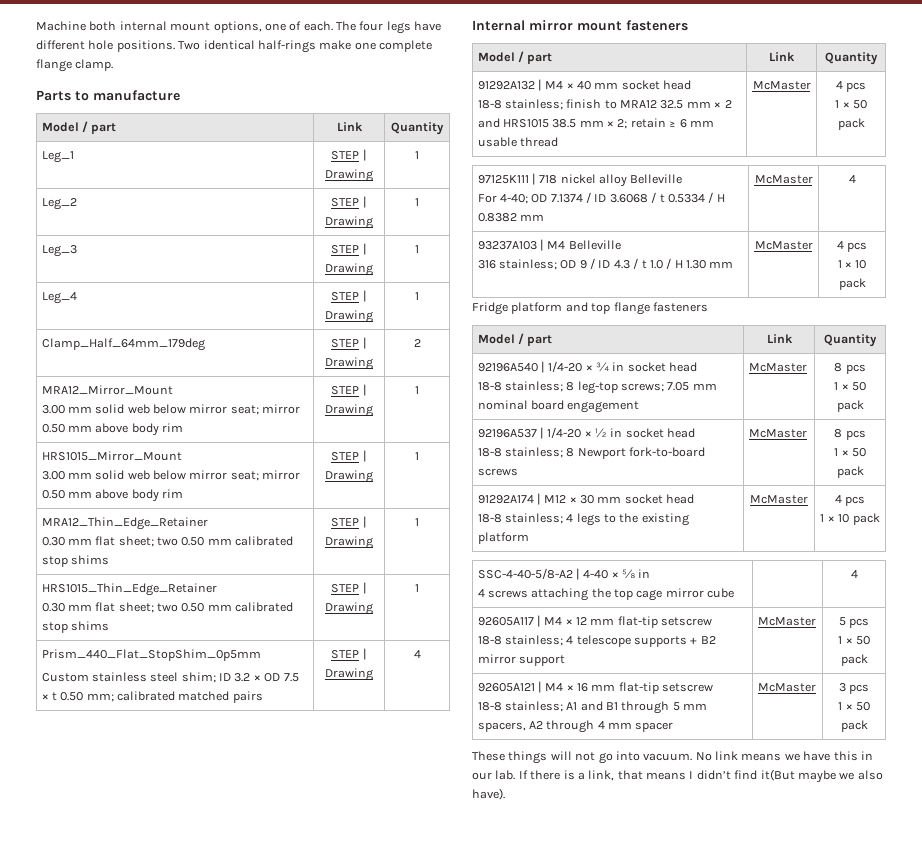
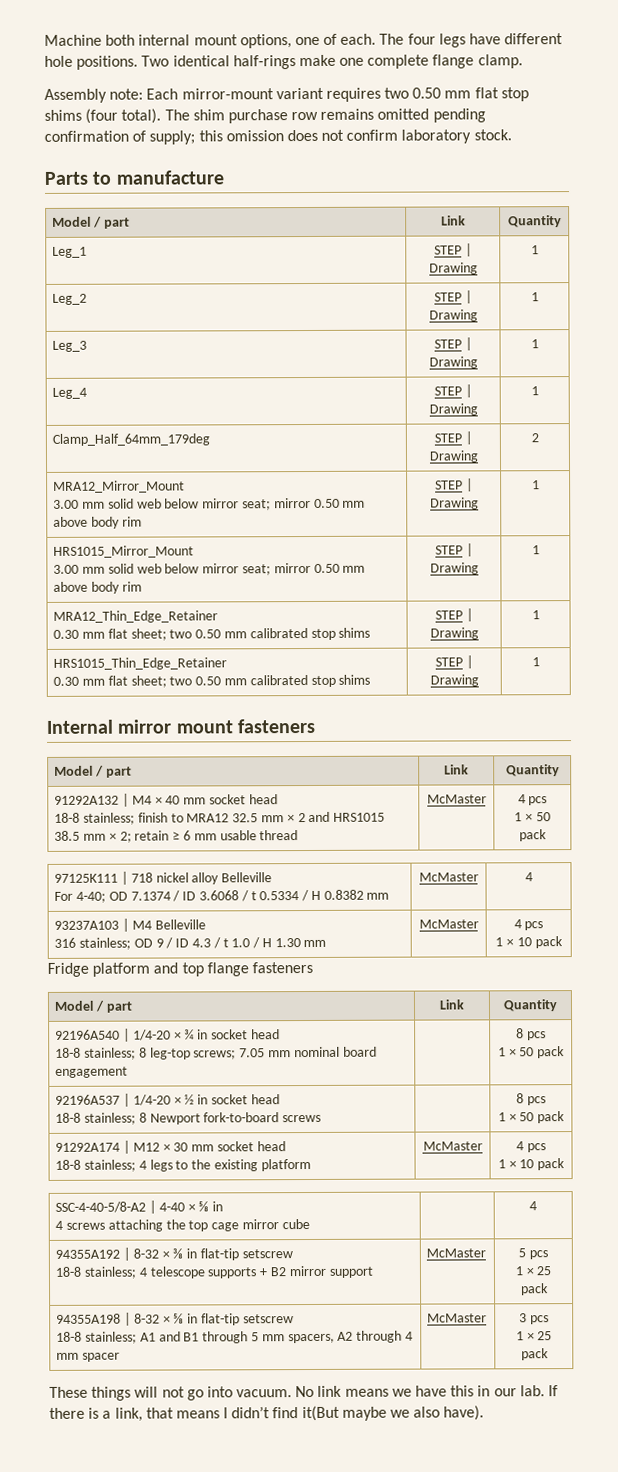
(114, 65) none -> [44,87,529,103] [44,108,486,124] [44,129,512,145] // Assembly note: Each mirror-mount variant requires two 0.50 mm flat stop shims (four total). The shim purchase row remains omitted pending confirmation of supply; this omission does not confirm laboratory stock.
[41,649,261,661] [41,672,299,683] [41,691,263,703] [331,648,367,660] [325,668,373,681] [413,650,421,658] // Prism_440_Flat_StopShim_0p5mm // Custom stainless steel shim; ID 3.2 × OD 7.5 × t 0.50 mm; calibrated matched pairs | STEP | Drawing | 4 -> (540, 662) none
[748,363,807,372] McMaster -> (129, 1072) none
[748,429,807,438] McMaster -> (322, 1118) none
[477,615,615,627] 92605A117 | M4 × 12 mm -> [55,1247,198,1261] 94355A192 | 8-32 × ⅜ in
[855,636,870,645] [840,654,868,666] [477,681,616,693] 50 pack // 92605A121 | M4 × 16 mm -> [536,1266,552,1276] [520,1283,549,1296] [56,1312,199,1326] 25 pack // 94355A198 | 8-32 × ⅝ in
[855,702,870,711] 50 -> [537,1331,553,1341] 25

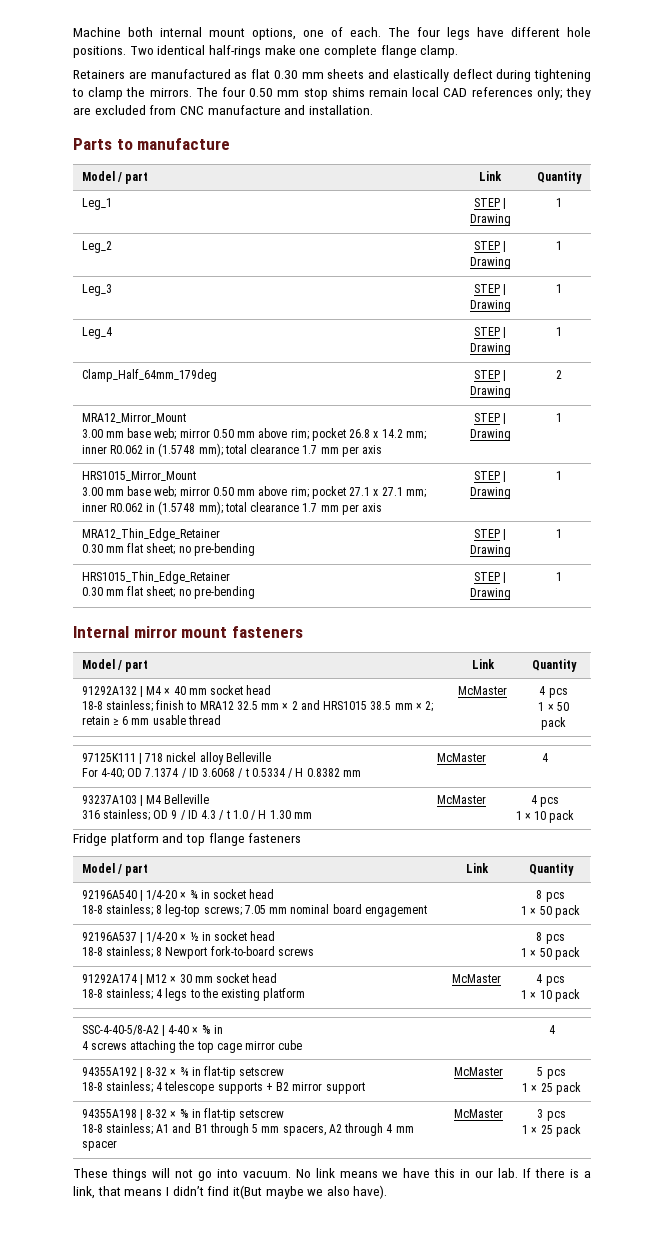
[44,87,529,103] [44,108,486,124] [44,129,512,145] Assembly note: Each mirror-mount variant requires two 0.50 mm flat stop shims (four total). The shim purchase row remains omitted pending confirmation of supply; this omission does not confirm laboratory stock. -> [73,69,591,82] [72,87,591,100] [73,105,373,115] Retainers are manufactured as flat 0.30 mm sheets and elastically deflect during tightening to clamp the mirrors. The four 0.50 mm stop shims remain local CAD references only; they are excluded from CNC manufacture and installation.
[107,497,366,511] [53,516,142,529] solid web below mirror seat; mirror 0.50 mm above body rim -> [127,428,426,441] [81,443,383,457] base web; mirror 0.50 mm above rim; pocket 26.8 x 14.2 mm; inner R0.062 in (1.5748 mm); total clearance 1.7 mm per axis
[107,562,366,576] [53,581,142,594] solid web below mirror seat; mirror 0.50 mm above body rim -> [127,486,426,499] [81,501,383,515] base web; mirror 0.50 mm above rim; pocket 27.1 x 27.1 mm; inner R0.062 in (1.5748 mm); total clearance 1.7 mm per axis
[169,627,371,640] two 0.50 mm calibrated stop shims -> [178,543,255,556] no pre-bending
[169,674,371,687] two 0.50 mm calibrated stop shims -> [178,586,255,599] no pre-bending

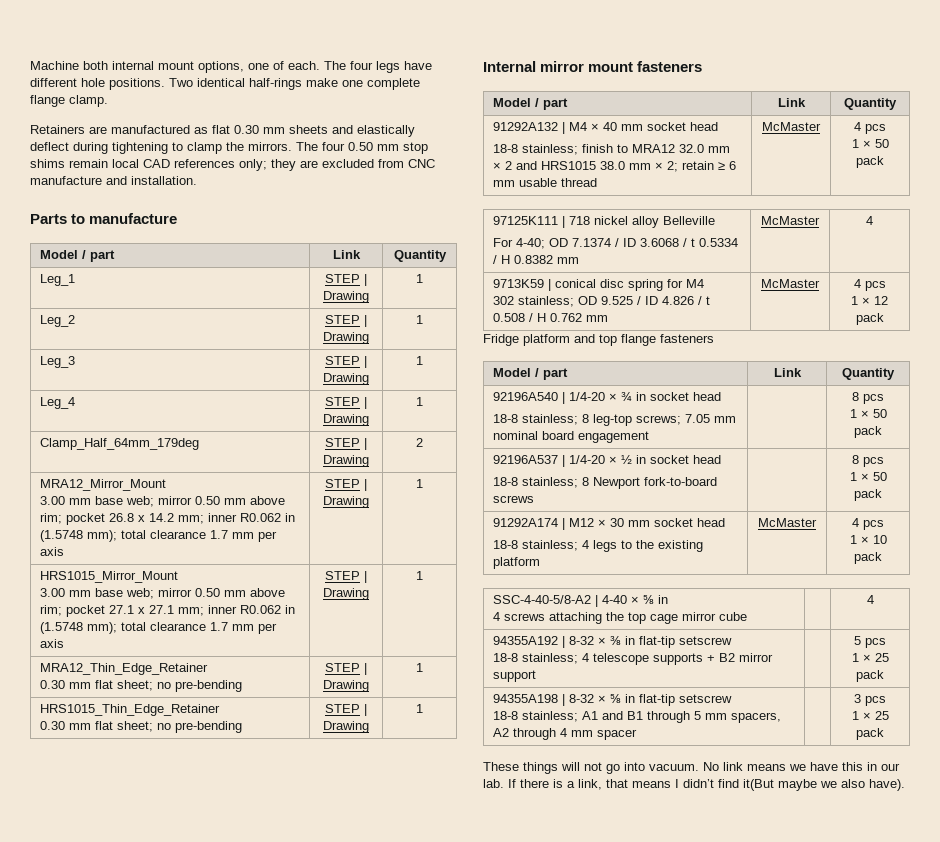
[236,701,258,710] 32.5 -> [679,144,705,153] 32.0
[370,701,392,710] 38.5 -> [600,161,626,170] 38.0
[81,794,210,806] [81,810,100,819] 93237A103 | M4 Belleville // 316 -> [493,279,705,291] [493,296,515,305] 9713K59 | conical disc spring for M4 // 302
[171,810,291,820] 9 / ID 4.3 / t 1.0 / H 1.30 -> [601,296,711,305] [493,313,583,322] 9.525 / ID 4.826 / t 0.508 / H 0.762
[534,811,547,820] 10 -> [874,296,888,305] 12
[453,1067,503,1076] McMaster -> (537, 676) none
[453,1109,503,1118] McMaster -> (638, 734) none

